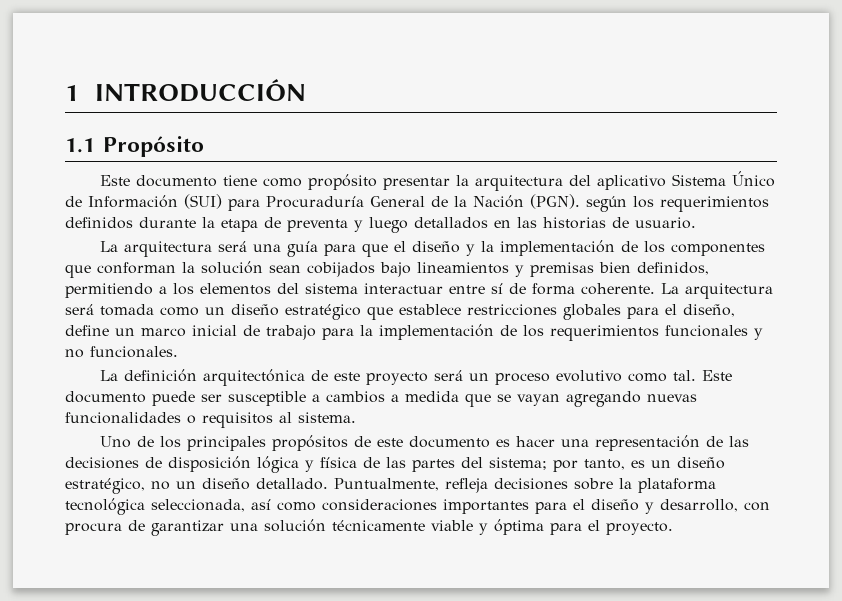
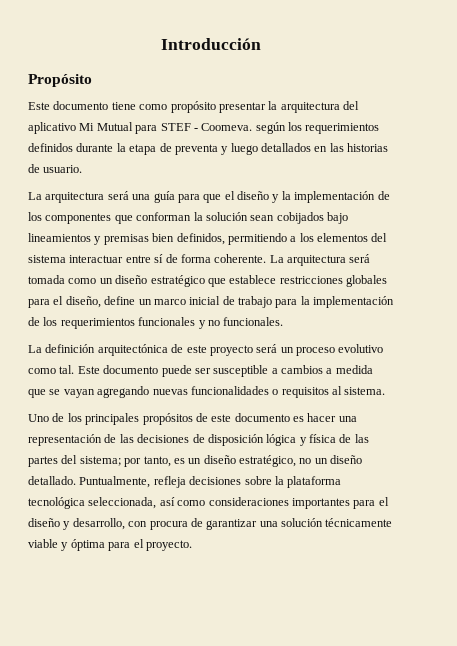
[65,79,306,102] [65,138,95,153] 1 INTRODUCCIÓN // 1.1 -> [161,38,261,50] Introducción //
[672,171,776,187] [65,194,580,211] Sistema Único de Información (SUI) para Procuraduría General de la Nación (PGN). -> [79,122,253,134] Mi Mutual para STEF - Coomeva.

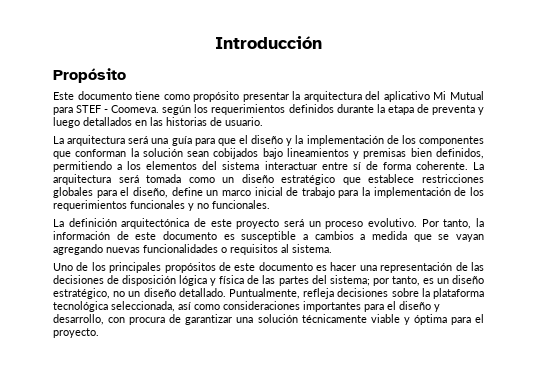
[338,344,384,353] [28,365,211,377] evolutivo como tal. Este documento puede ser -> [368,218,485,229] [53,231,235,240] evolutivo. Por tanto, la información de este documento es

